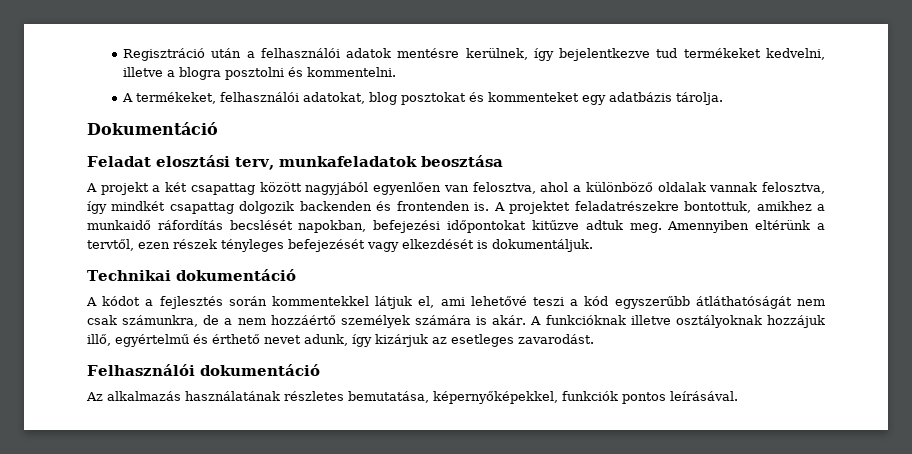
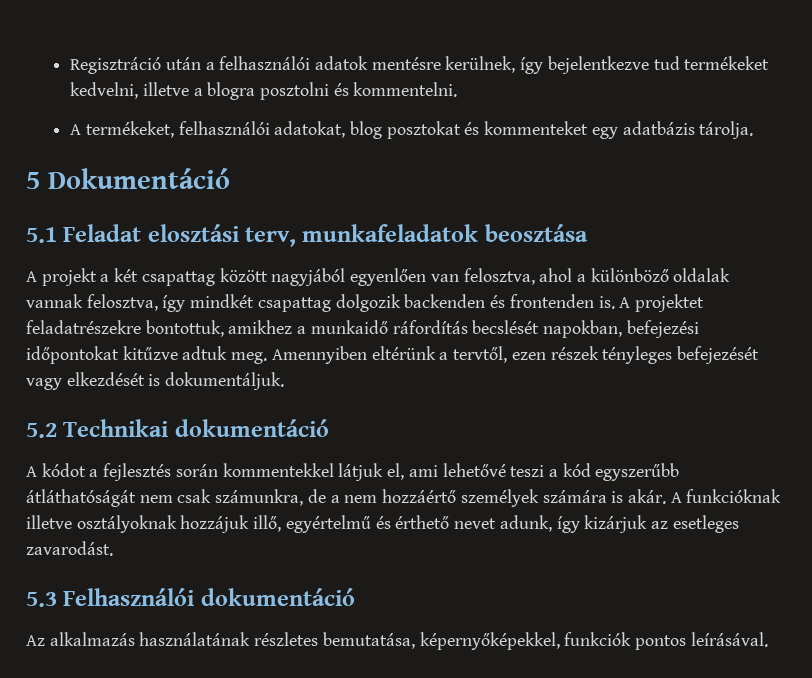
(724, 98) none -> [26,172,41,189] 5
(218, 128) none -> [26,227,57,243] 5.1
(593, 245) none -> [26,423,57,438] 5.2
(594, 339) none -> [26,592,57,607] 5.3

